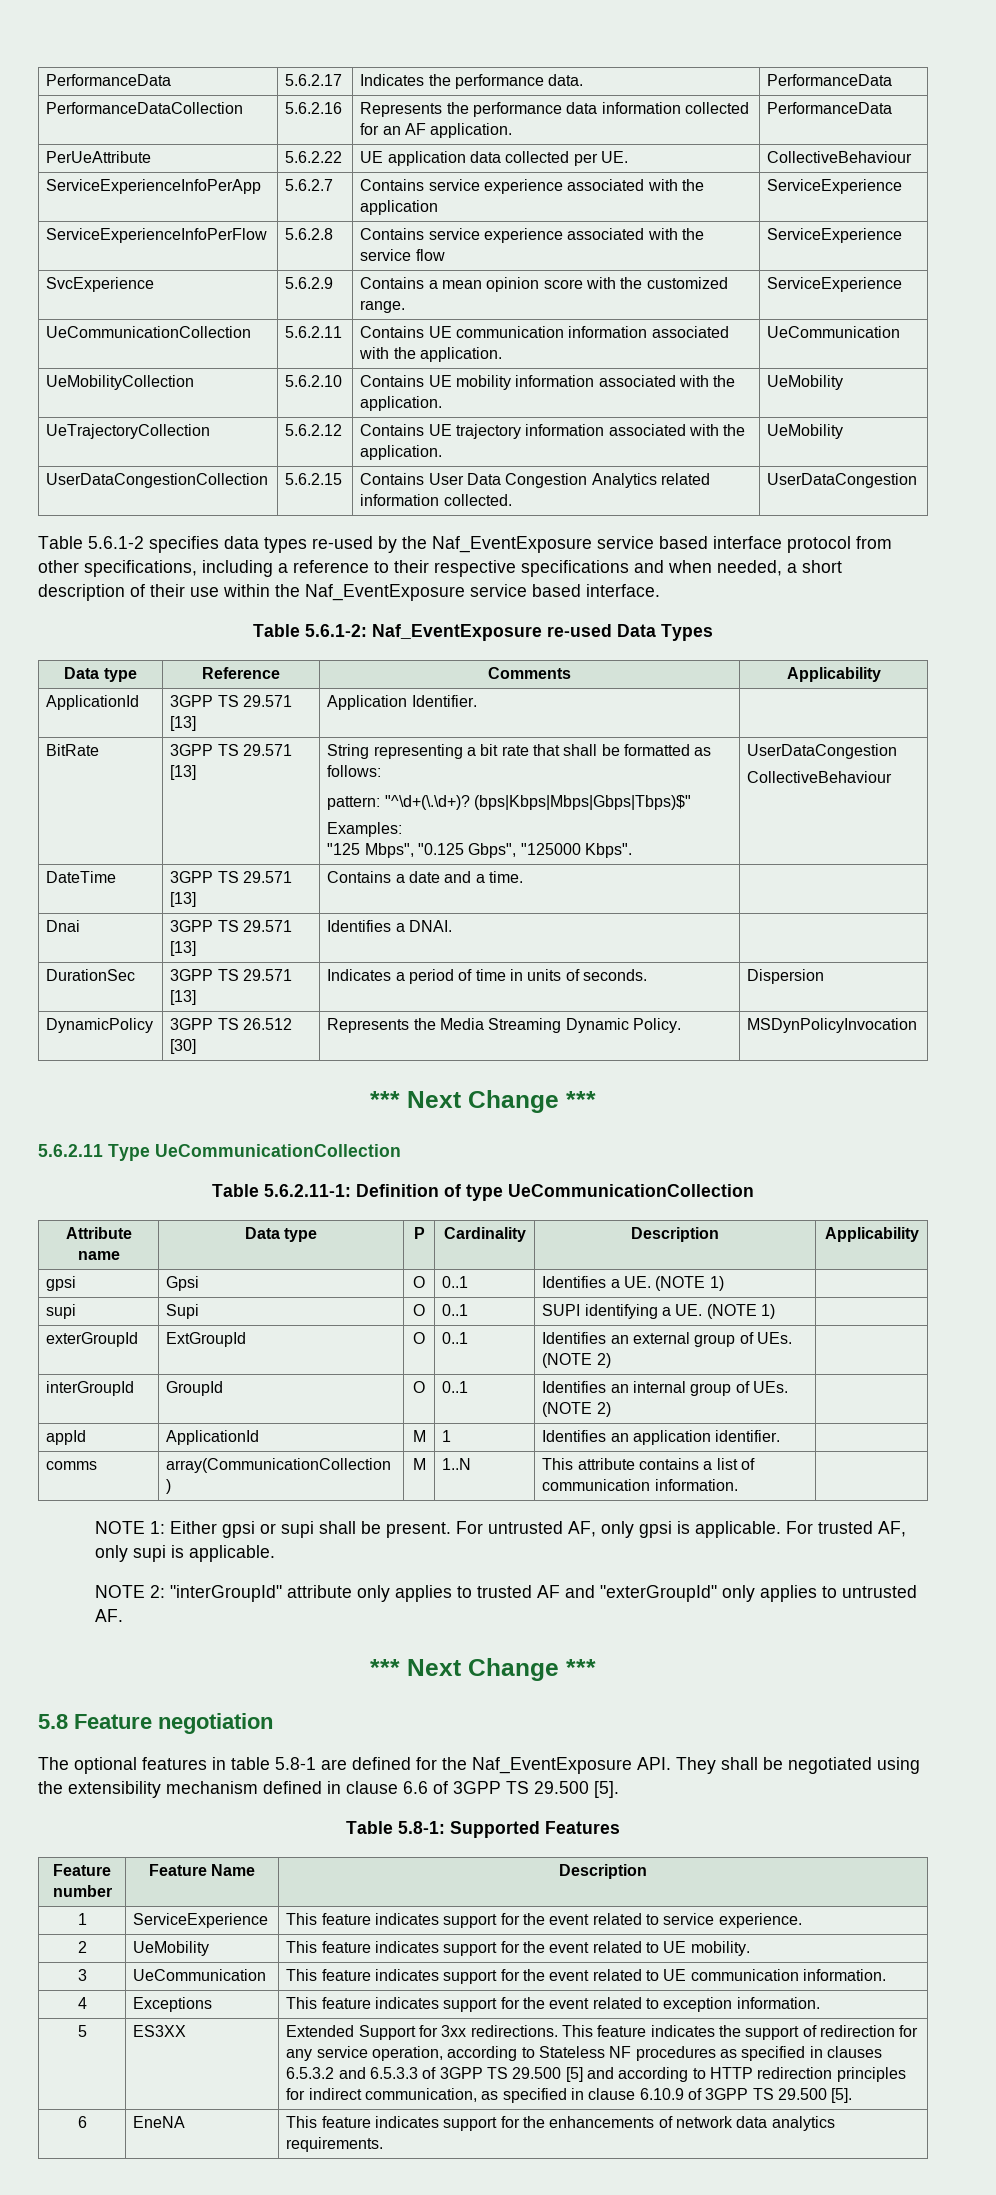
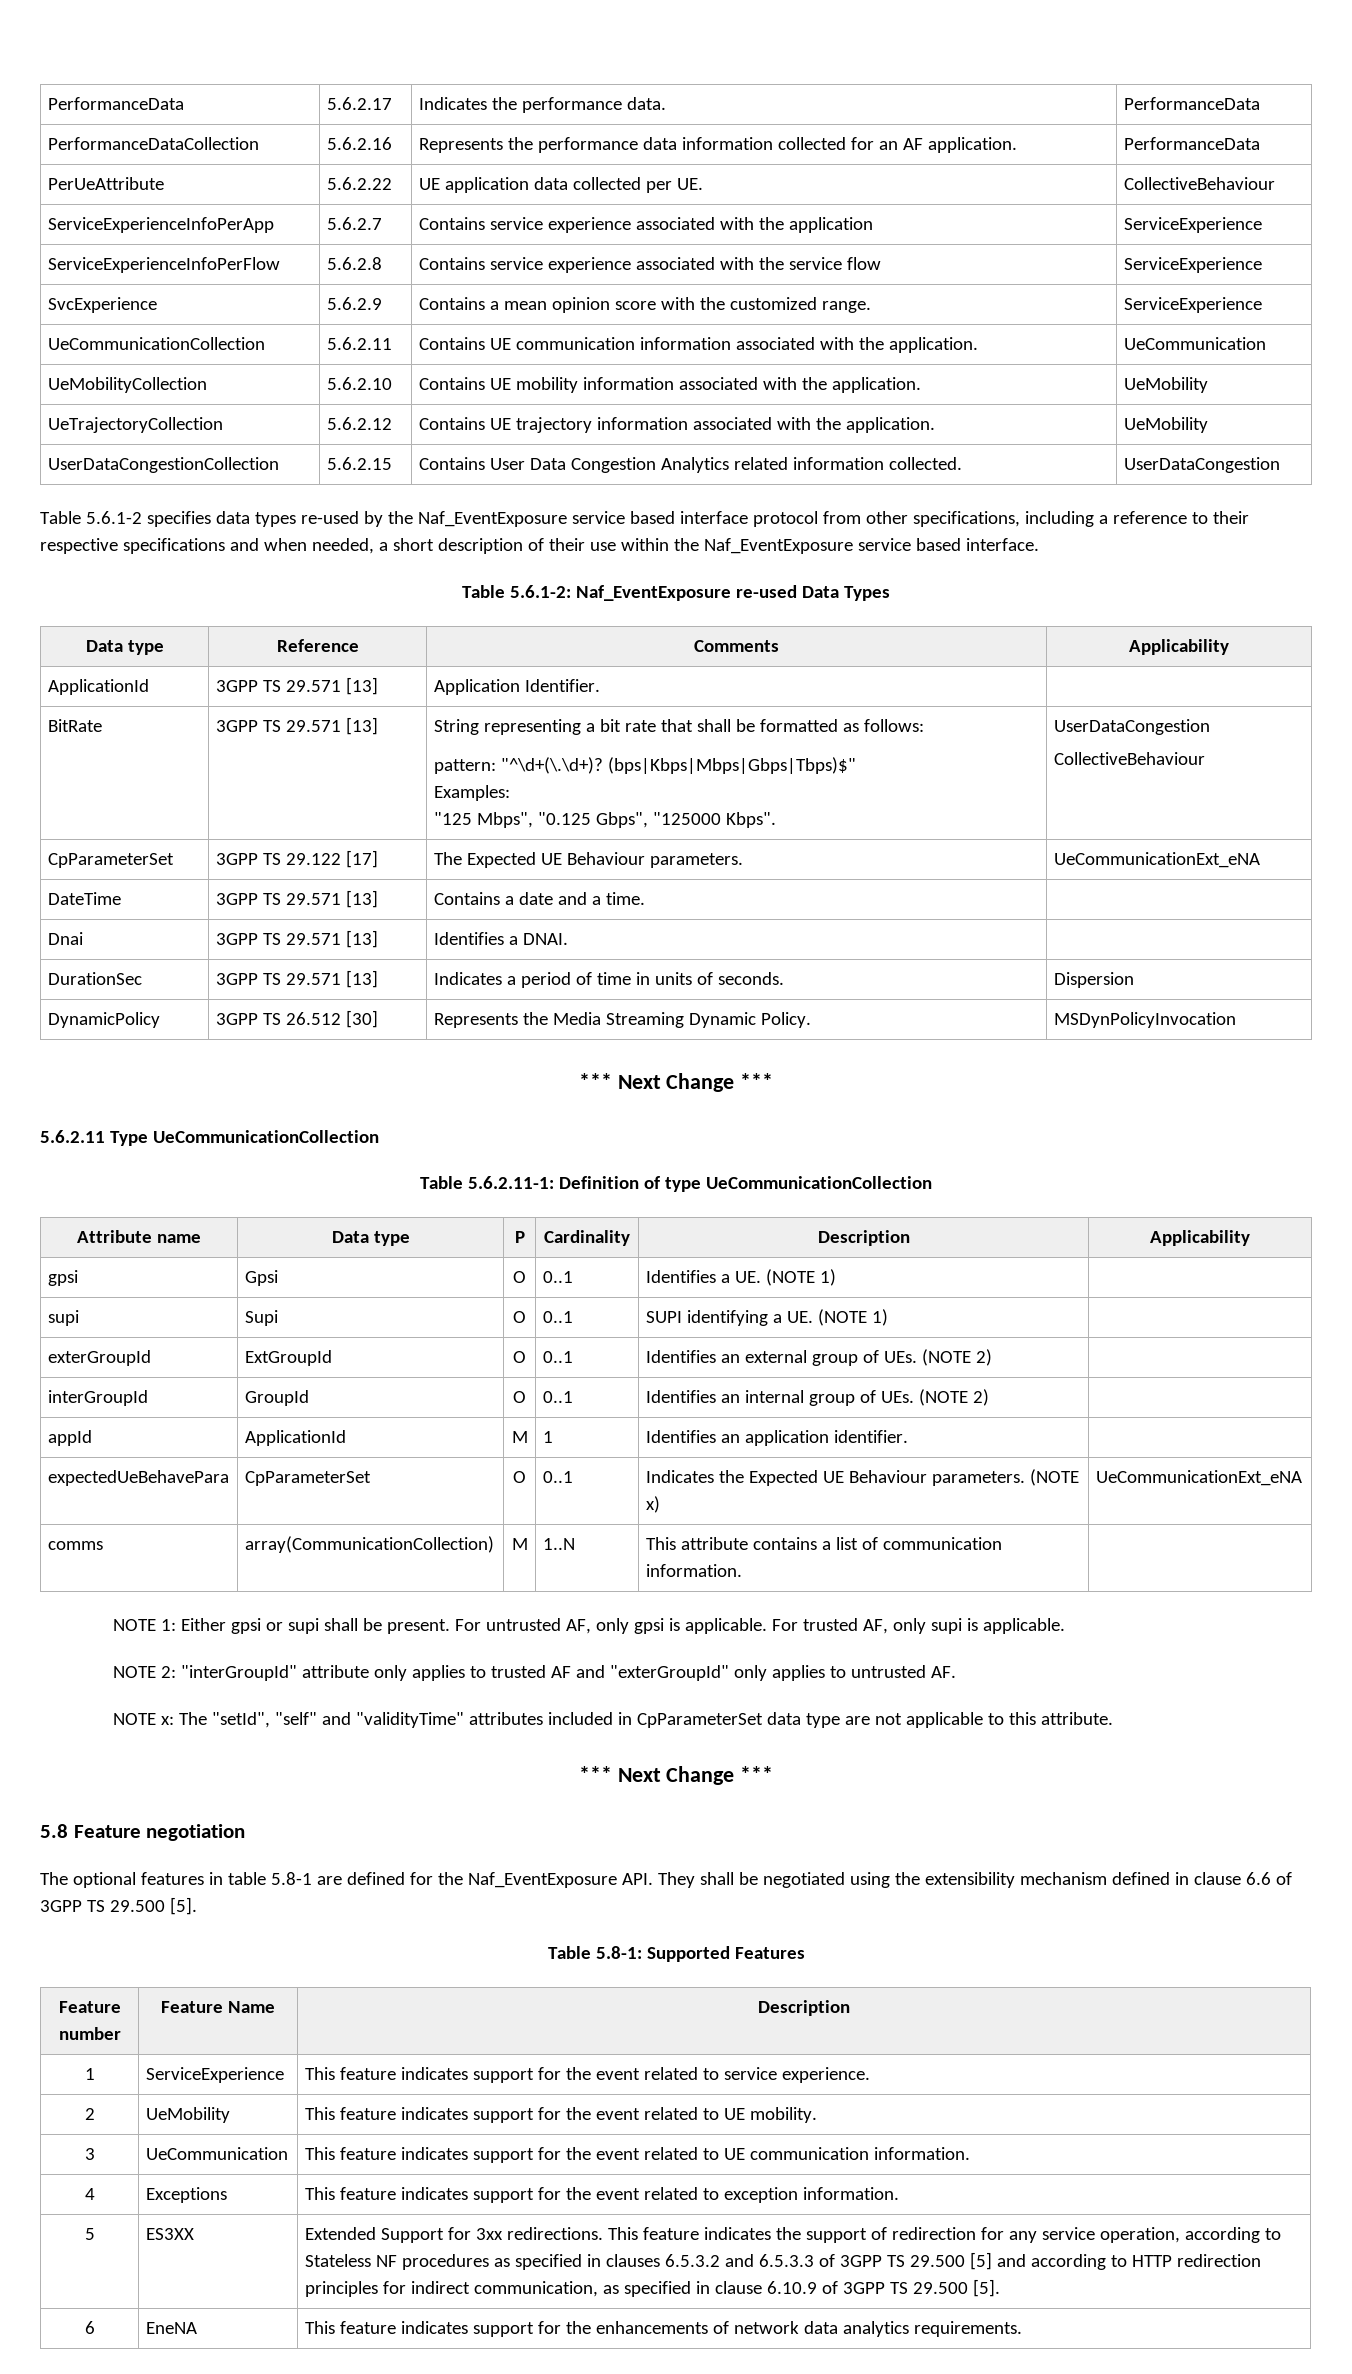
(893, 777) none -> [47,853,174,868] [215,850,378,868] [433,852,743,868] [1053,852,1260,868] // CpParameterSet | 3GPP TS 29.122 [17] | The Expected UE Behaviour parameters. | UeCommunicationExt_eNA
(781, 1436) none -> [47,1470,229,1486] [244,1471,371,1486] [513,1471,526,1483] [542,1471,573,1483] [645,1469,1079,1486] [645,1496,660,1513] [1095,1470,1302,1486] // expectedUeBehavePara | CpParameterSet | O | 0..1 | Indicates the Expected UE Behaviour parameters. (NOTE x) | UeCommunicationExt_eNA
(123, 1615) none -> [113,1712,1114,1728] // NOTE x: The "setId", "self" and "validityTime" attributes included in CpParameterSet data type are not applicable to this attribute.

